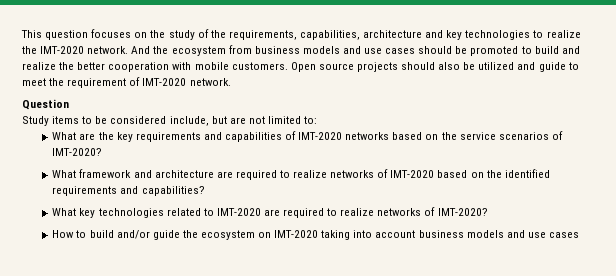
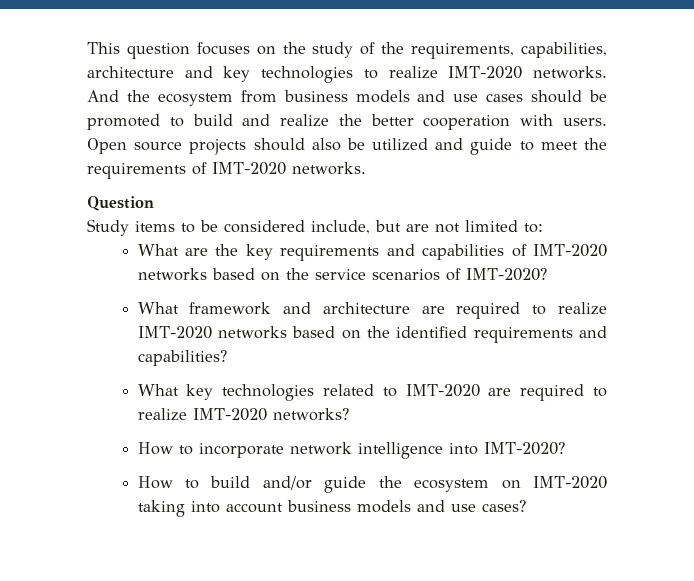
[22,46,129,54] the IMT-2020 network. -> [448,66,607,79] IMT-2020 networks.
[194,62,288,70] mobile customers. -> [563,118,607,126] users.
[67,77,231,88] requirement of IMT-2020 network. -> [87,162,366,179] requirements of IMT-2020 networks.
[330,169,435,178] networks of IMT-2020 -> [137,326,287,339] IMT-2020 networks
[377,207,436,216] networks of -> [192,408,349,421] [137,442,478,459] IMT-2020 networks? // How to incorporate network intelligence into
[549,232,580,238] cases -> [481,500,526,512] cases?

